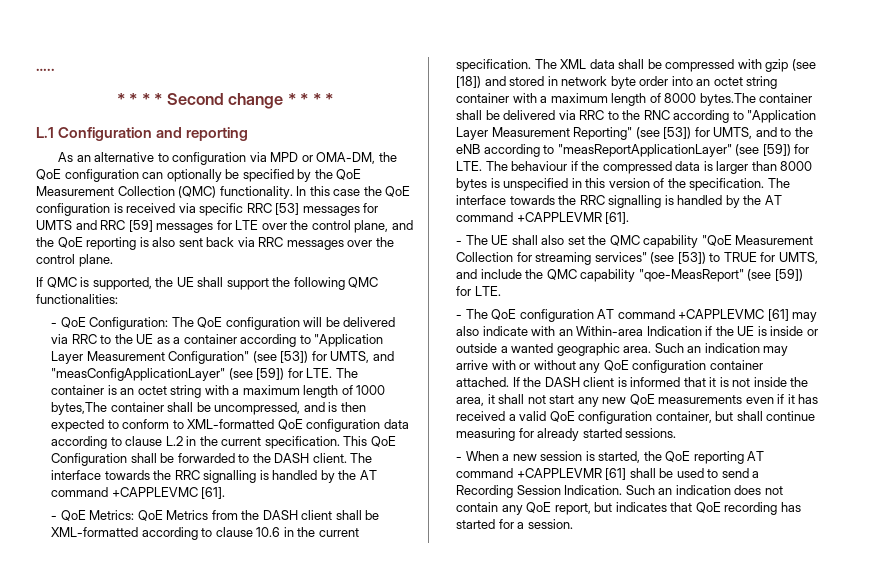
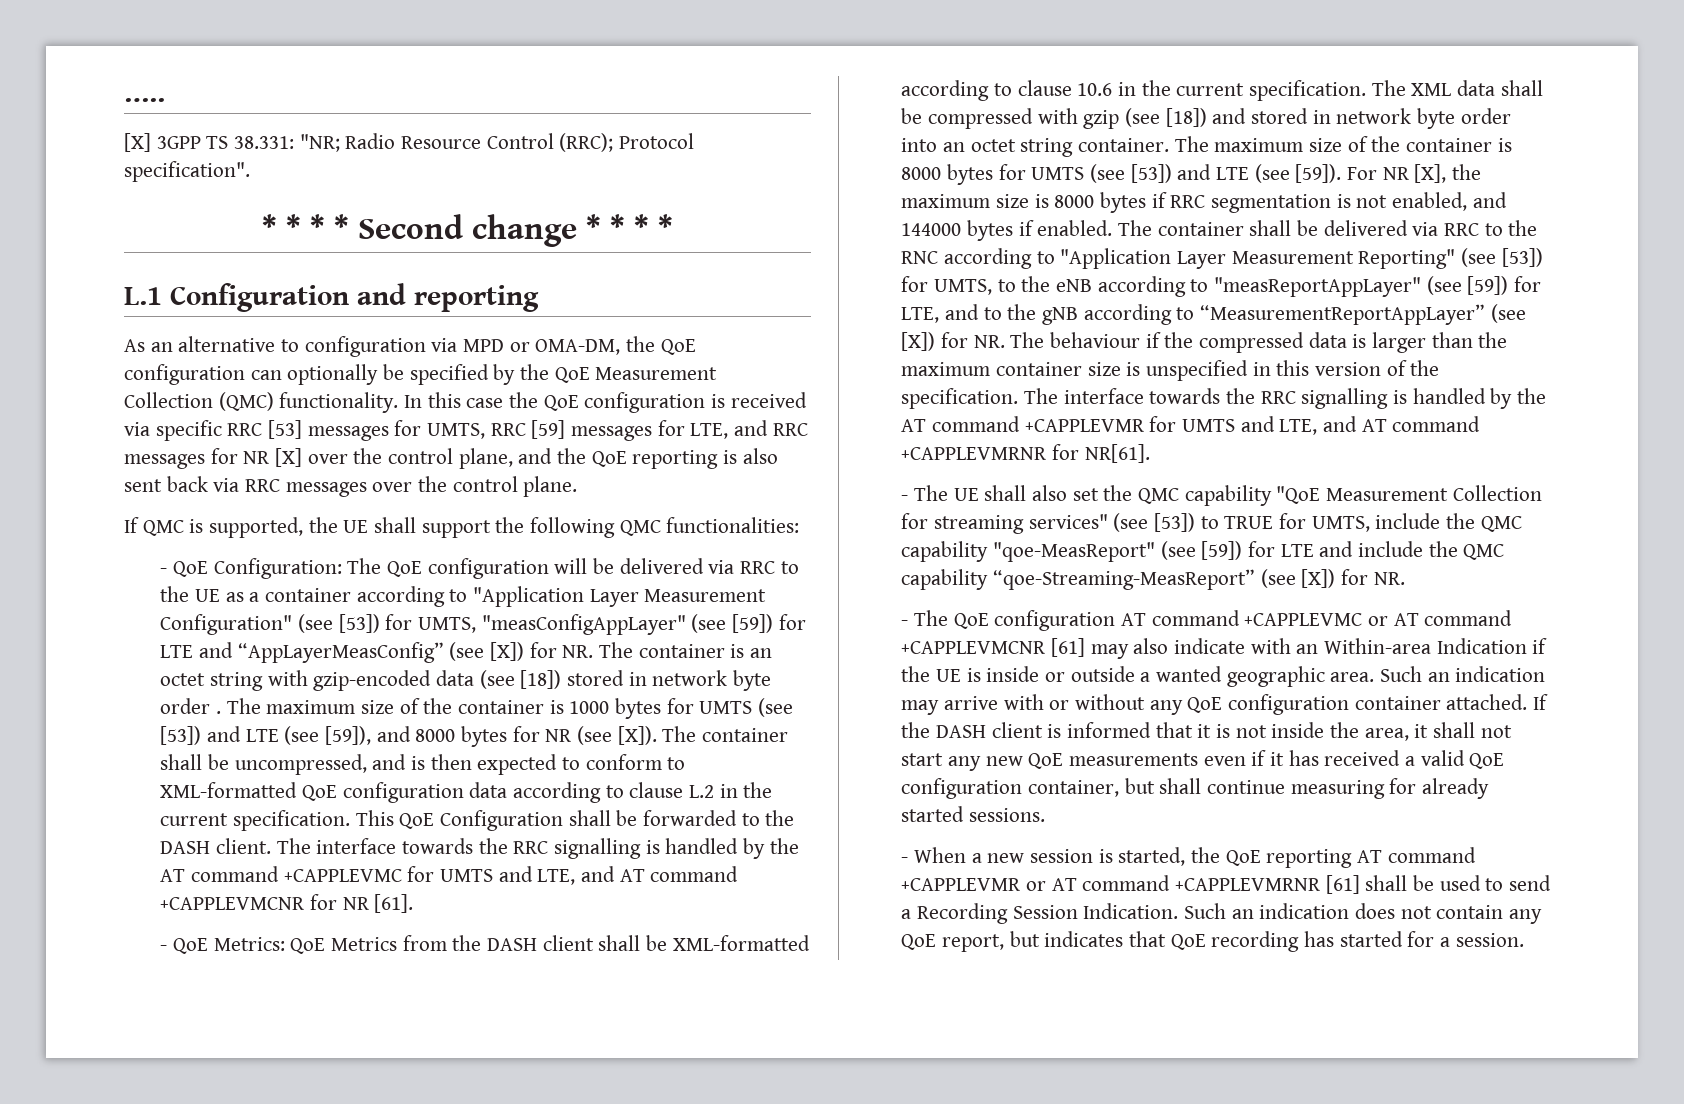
(55, 69) none -> [124,133,695,152] [124,161,250,182] // [X] 3GPP TS 38.331: "NR; Radio Resource Control (RRC); Protocol specification".
[36,220,97,230] UMTS and -> [427,423,486,439] UMTS,
[235,220,259,230] LTE -> [690,420,808,439] [124,448,303,469] LTE, and RRC messages for NR [X]
[372,351,394,361] [50,368,333,381] and "measConfigApplicationLayer" (see [59]) for LTE. -> [481,614,806,635] [160,642,594,663] "measConfigAppLayer" (see [59]) for LTE and “AppLayerMeasConfig” (see [X]) for NR.
[232,385,386,398] [50,402,107,415] a maximum length of 1000 bytes,The -> [313,670,772,691] [160,698,794,719] [160,726,697,747] gzip-encoded data (see [18]) stored in network byte order . The maximum size of the container is 1000 bytes for UMTS (see [53]) and LTE (see [59]), and 8000 bytes for NR (see [X]). The
(198, 492) none -> [407,866,739,885] [160,894,370,910] for UMTS and LTE, and AT command +CAPPLEVMCNR for NR
[455,93,756,106] container with a maximum length of 8000 bytes.The -> [1078,136,1512,152] [901,164,1482,185] [901,192,1507,213] [901,220,1153,241] container. The maximum size of the container is 8000 bytes for UMTS (see [53]) and LTE (see [59]). For NR [X], the maximum size is 8000 bytes if RRC segmentation is not enabled, and 144000 bytes if enabled. The
[755,127,777,137] and -> (993, 287) none
[557,144,810,157] [455,161,482,171] "measReportApplicationLayer" (see [59]) for LTE. -> [1214,276,1542,297] [901,304,1526,325] [901,332,1005,351] "measReportAppLayer" (see [59]) for LTE, and to the gNB according to “MeasurementReportAppLayer” (see [X]) for NR.
[780,161,813,171] [455,178,487,191] 8000 bytes -> [1478,332,1508,348] [901,362,1121,376] the maximum container size
[605,212,630,224] [61]. -> [1149,416,1481,435] [901,444,1150,463] for UMTS and LTE, and AT command +CAPPLEVMRNR for NR[61].
[455,269,477,279] and -> (1370, 524) none
[474,286,501,296] LTE. -> [1280,541,1505,560] [901,569,1405,590] LTE and include the QMC capability “qoe-Streaming-MeasReport” (see [X]) for NR.
(765, 314) none -> [1368,610,1513,626] [901,641,1047,654] or AT command +CAPPLEVMCNR
(602, 473) none -> [1026,875,1322,891] or AT command +CAPPLEVMRNR

